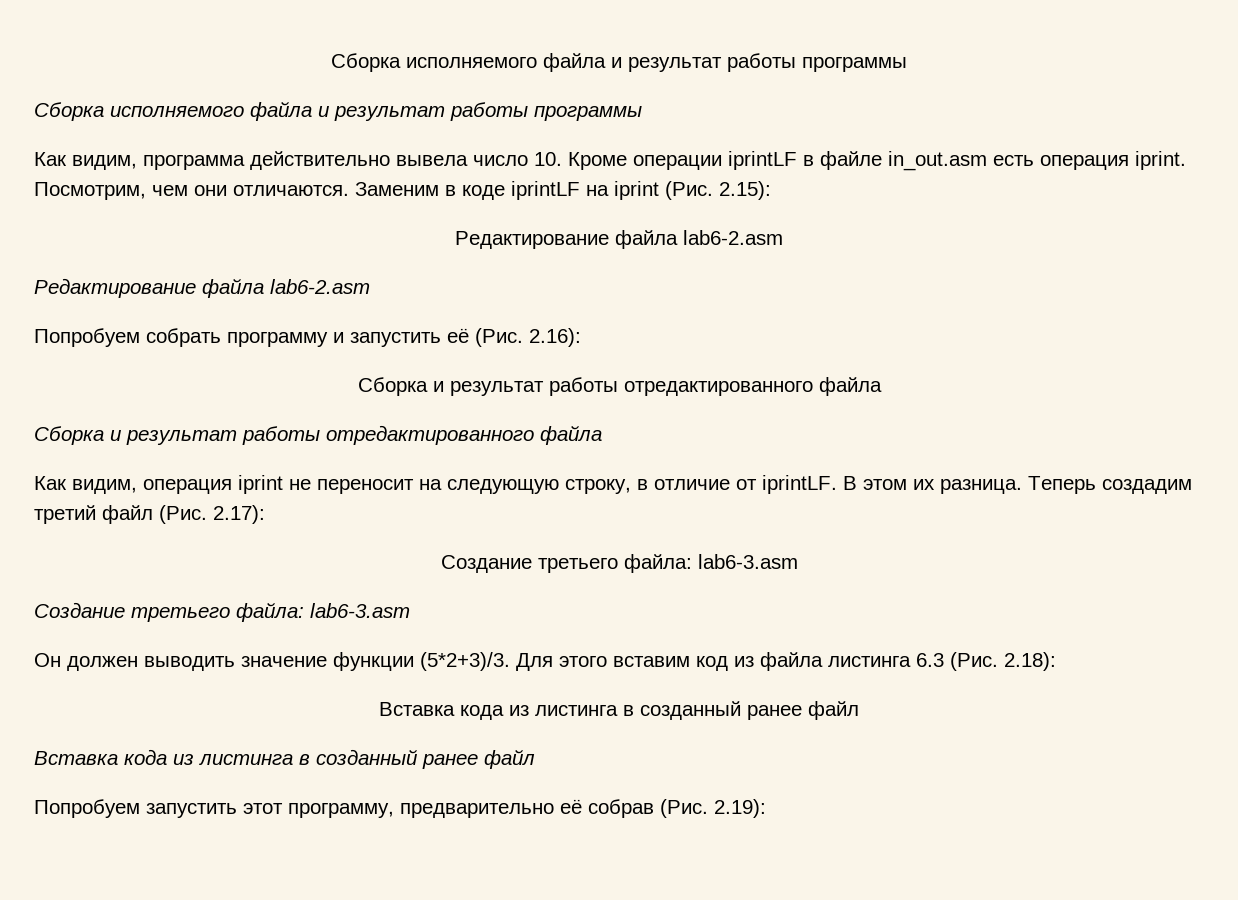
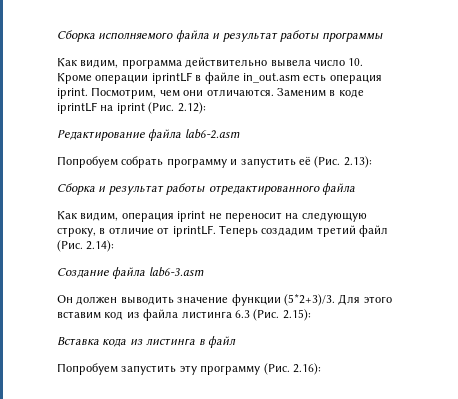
[331,53,907,72] [34,101,642,121] Сборка исполняемого файла и результат работы программы // Сборка исполняемого файла и результат работы программы -> [57,30,384,42] Сборка исполняемого файла и результат работы программы
[719,181,771,200] [455,230,783,249] 2.15): // Редактирование файла lab6-2.asm -> [177,102,206,114] 2.12):
[529,328,581,347] [357,377,882,396] 2.16): // Сборка и результат работы отредактированного файла -> [343,156,372,168] 2.13):
[843,476,1022,494] В этом их разница. -> (216, 231) none
[213,505,265,524] [440,554,798,573] [34,602,304,622] 2.17): // Создание третьего файла: lab6-3.asm // Создание третьего файла: -> [86,240,115,252] [57,267,146,279] 2.14): // Создание файла
[1004,652,1056,671] [379,701,859,720] [34,749,535,769] [34,799,766,818] 2.18): // Вставка кода из листинга в созданный ранее файл // Вставка кода из листинга в созданный ранее файл // Попробуем запустить этот программу, предварительно её собрав (Рис. 2.19): -> [282,309,311,321] [57,336,236,348] [57,363,321,375] 2.15): // Вставка кода из листинга в файл // Попробуем запустить эту программу (Рис. 2.16):

